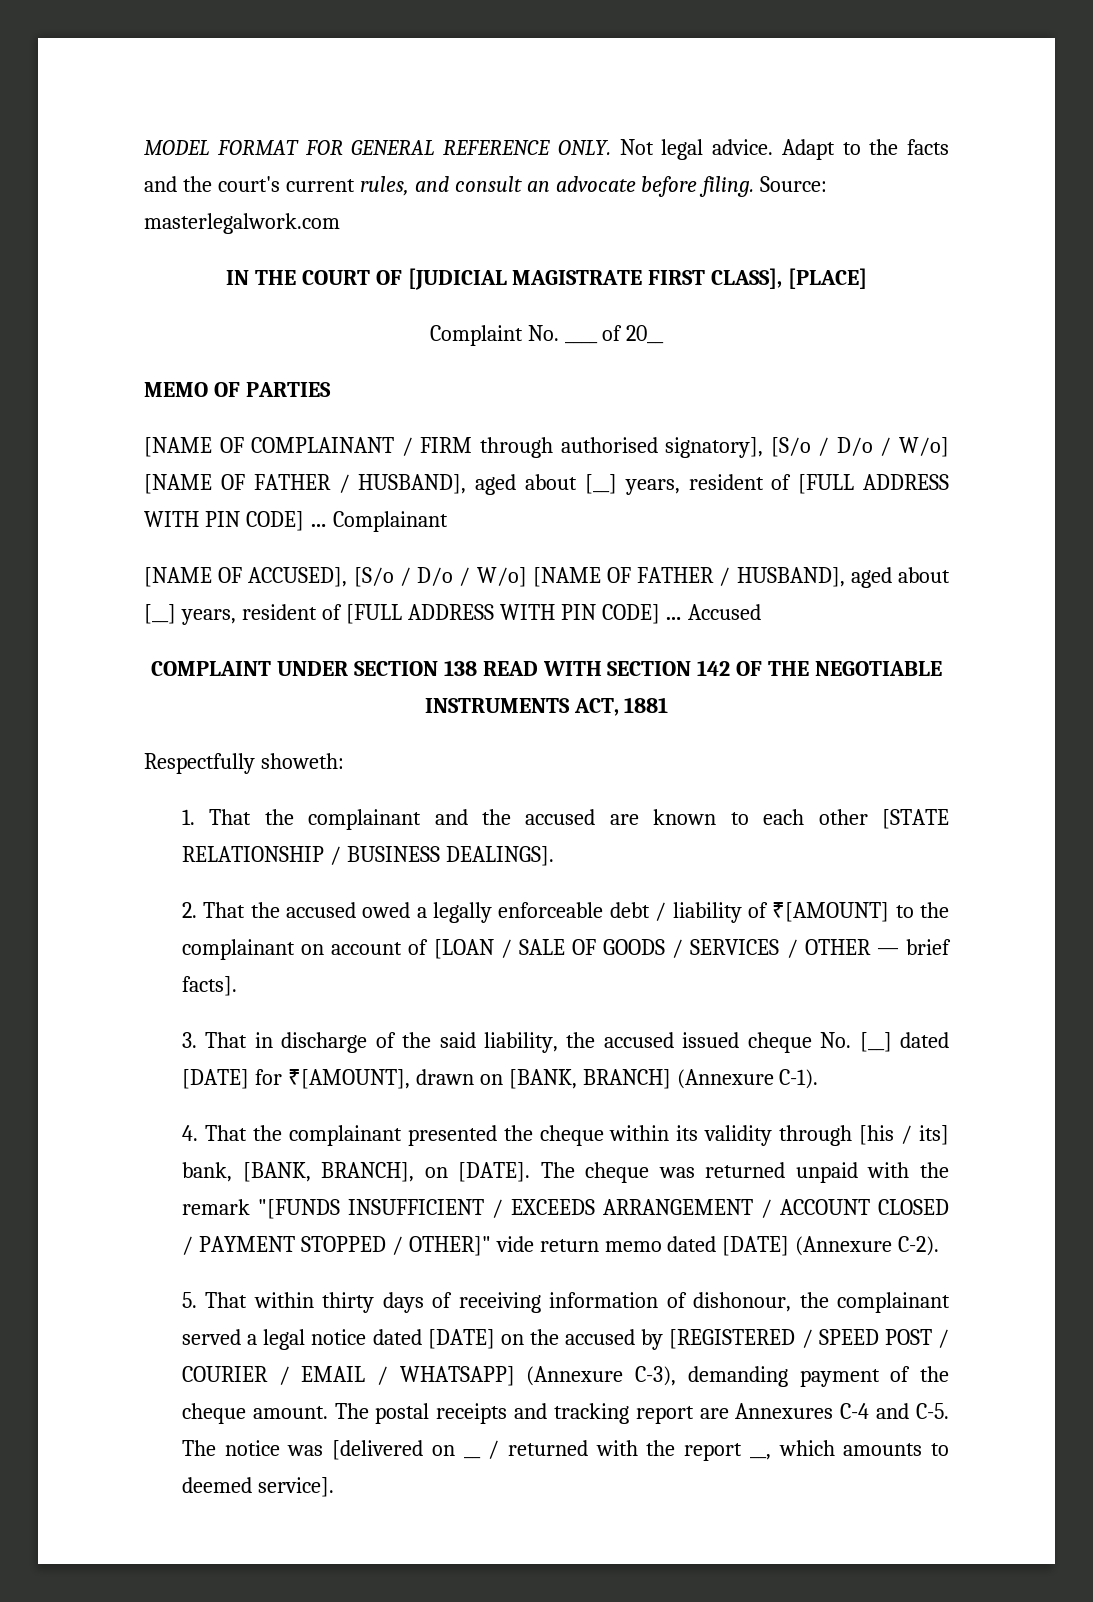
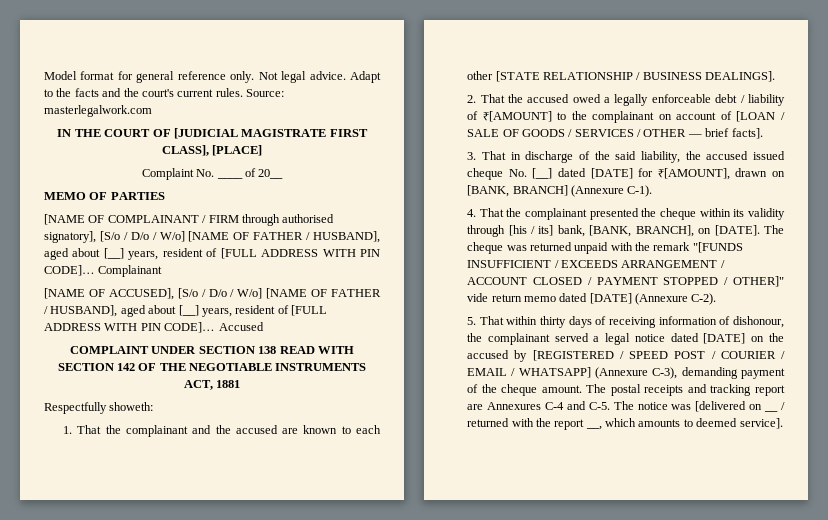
[144,140,611,155] MODEL FORMAT FOR GENERAL REFERENCE ONLY. -> [44,71,255,83] Model format for general reference only.
[359,176,755,197] rules, and consult an advocate before filing. -> [215,88,243,97] rules.
[245,511,327,531] CODE] … -> [44,265,95,276] CODE]…
[601,604,683,624] CODE] … -> [164,322,216,333] CODE]…

